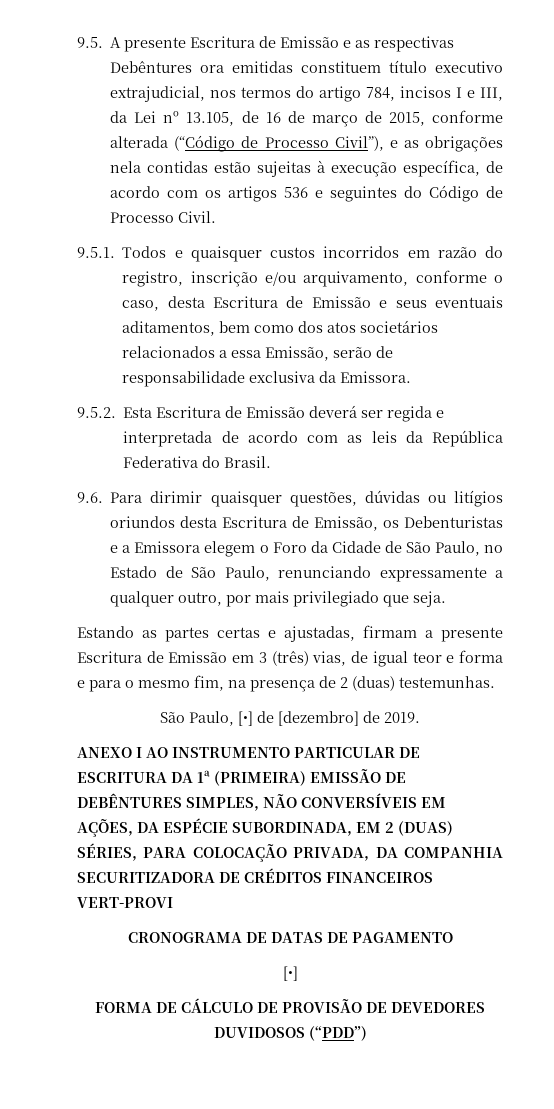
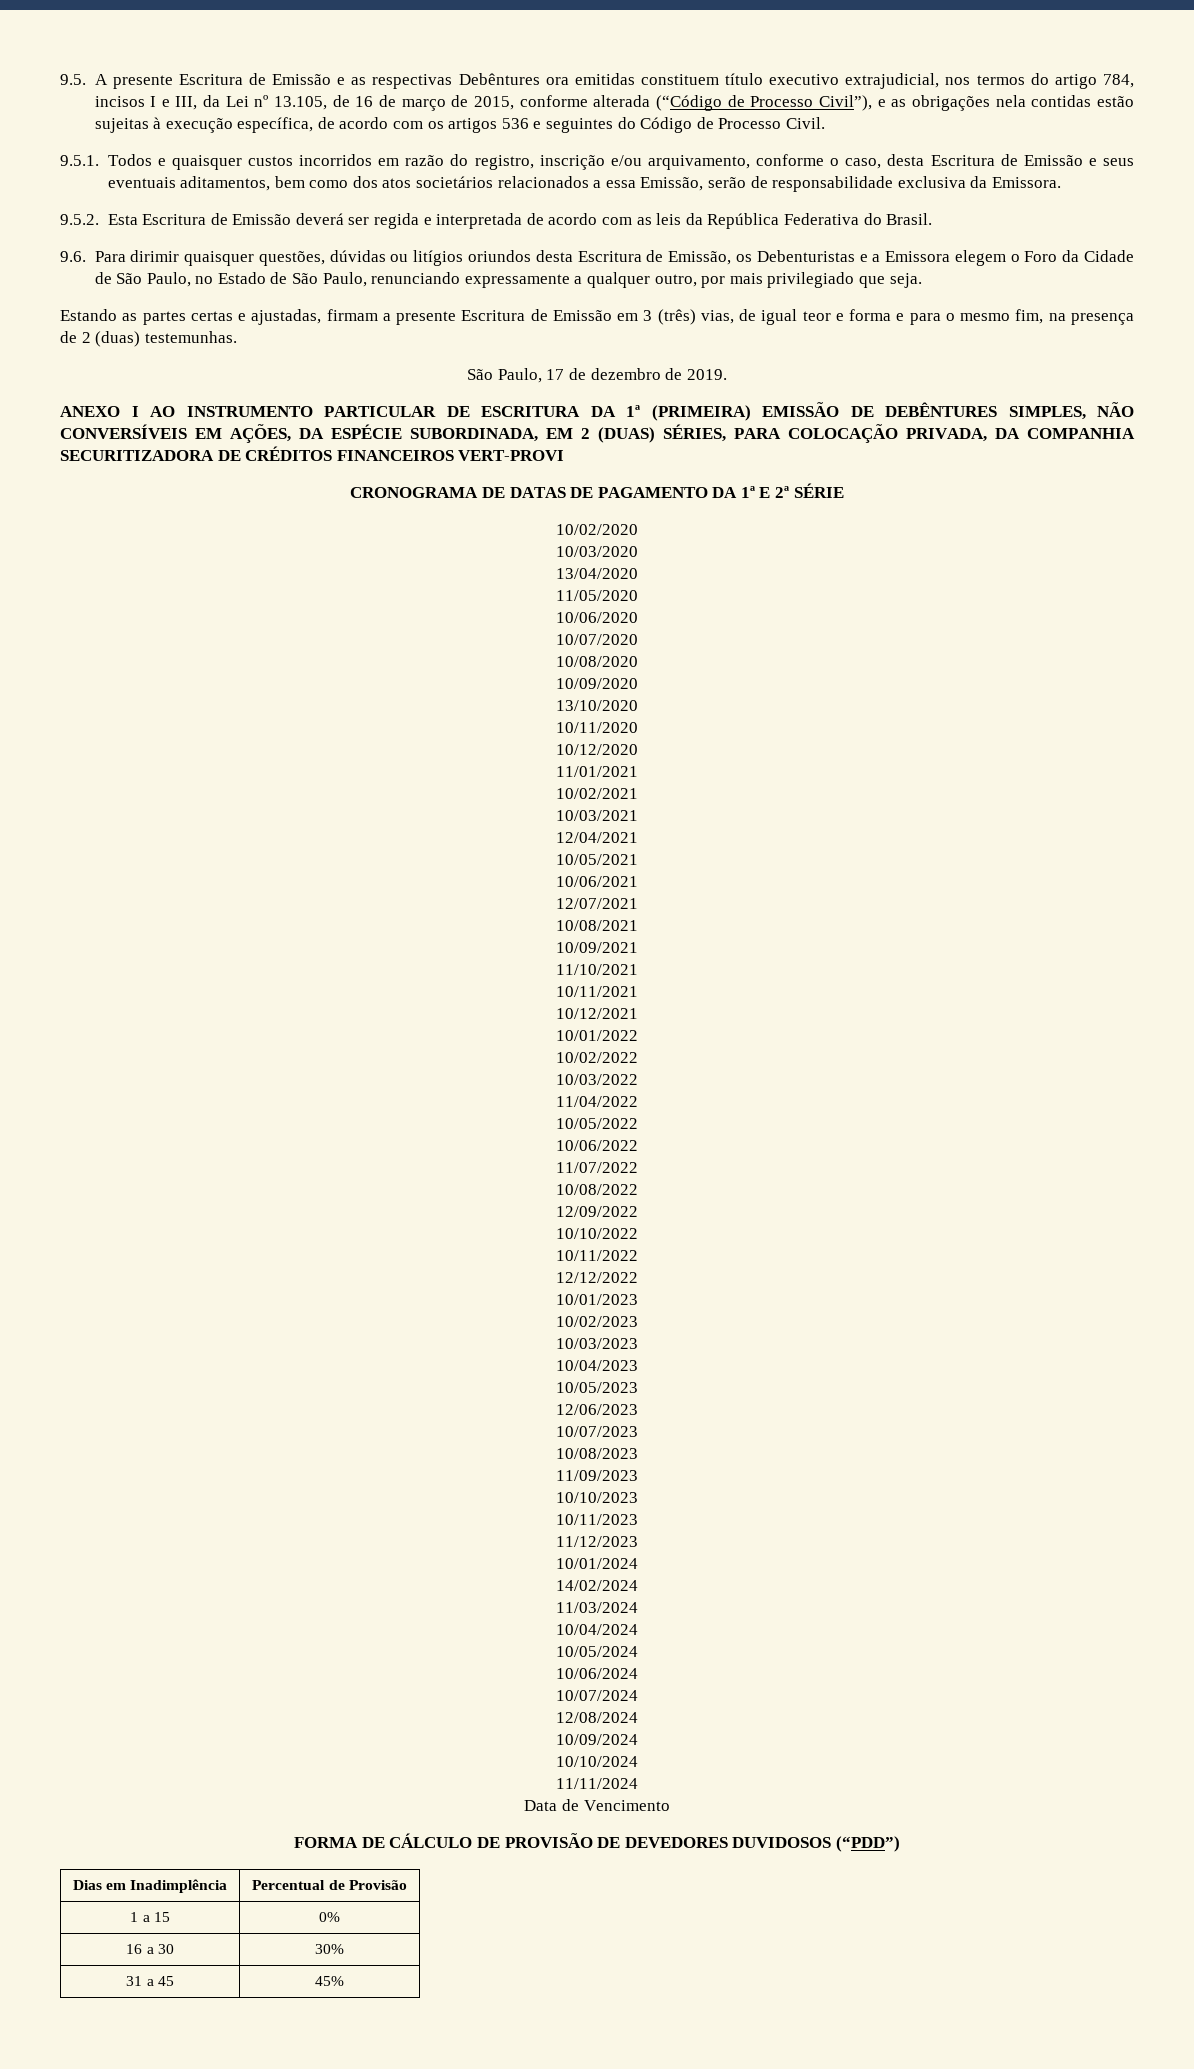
[238,711,359,726] [•] de [dezembro] -> [546,368,661,380] 17 de dezembro
[282,966,298,981] // [•] -> [712,483,844,498] [556,524,638,535] [556,546,638,557] [556,568,638,579] [556,590,638,601] [556,612,638,623] [556,634,638,645] [556,656,638,667] [556,678,638,689] [556,700,638,711] [556,722,638,733] [556,744,638,755] [556,766,638,777] [556,788,638,799] [556,810,638,821] [556,832,638,843] [556,854,638,865] [556,876,638,887] [556,898,638,909] [556,920,638,931] [556,942,638,953] [556,964,638,975] [556,986,638,997] [556,1008,638,1019] [556,1030,638,1041] [556,1052,638,1063] [556,1074,638,1085] [556,1096,638,1107] [556,1118,638,1129] [556,1140,638,1151] [556,1162,638,1173] [556,1184,638,1195] [556,1206,638,1217] [556,1228,638,1239] [556,1250,638,1261] [556,1272,638,1283] [556,1294,638,1305] [556,1316,638,1327] [556,1338,638,1349] [556,1360,638,1371] [556,1382,638,1393] [556,1404,638,1415] [556,1426,638,1437] [556,1448,638,1459] [556,1470,638,1481] [556,1492,638,1503] [556,1514,638,1525] [556,1536,638,1547] [556,1558,638,1569] [556,1580,638,1591] [556,1602,638,1613] [556,1624,638,1635] [556,1646,638,1657] [556,1668,638,1679] [556,1690,638,1701] [556,1712,638,1723] [556,1734,638,1745] [556,1756,638,1767] [556,1778,638,1789] [524,1799,670,1811] DA 1ª E 2ª SÉRIE // 10/02/2020 // 10/03/2020 // 13/04/2020 // 11/05/2020 // 10/06/2020 // 10/07/2020 // 10/08/2020 // 10/09/2020 // 13/10/2020 // 10/11/2020 // 10/12/2020 // 11/01/2021 // 10/02/2021 // 10/03/2021 // 12/04/2021 // 10/05/2021 // 10/06/2021 // 12/07/2021 // 10/08/2021 // 10/09/2021 // 11/10/2021 // 10/11/2021 // 10/12/2021 // 10/01/2022 // 10/02/2022 // 10/03/2022 // 11/04/2022 // 10/05/2022 // 10/06/2022 // 11/07/2022 // 10/08/2022 // 12/09/2022 // 10/10/2022 // 10/11/2022 // 12/12/2022 // 10/01/2023 // 10/02/2023 // 10/03/2023 // 10/04/2023 // 10/05/2023 // 12/06/2023 // 10/07/2023 // 10/08/2023 // 11/09/2023 // 10/10/2023 // 10/11/2023 // 11/12/2023 // 10/01/2024 // 14/02/2024 // 11/03/2024 // 10/04/2024 // 10/05/2024 // 10/06/2024 // 10/07/2024 // 12/08/2024 // 10/09/2024 // 10/10/2024 // 11/11/2024 // Data de Vencimento
(367, 1033) none -> [72,1879,228,1893] [252,1880,407,1890] [130,1912,170,1922] [319,1912,340,1922] [126,1944,174,1954] [315,1944,344,1954] [126,1976,174,1986] [315,1976,344,1986] // Dias em Inadimplência | Percentual de Provisão // 1 a 15 | 0% // 16 a 30 | 30% // 31 a 45 | 45%

